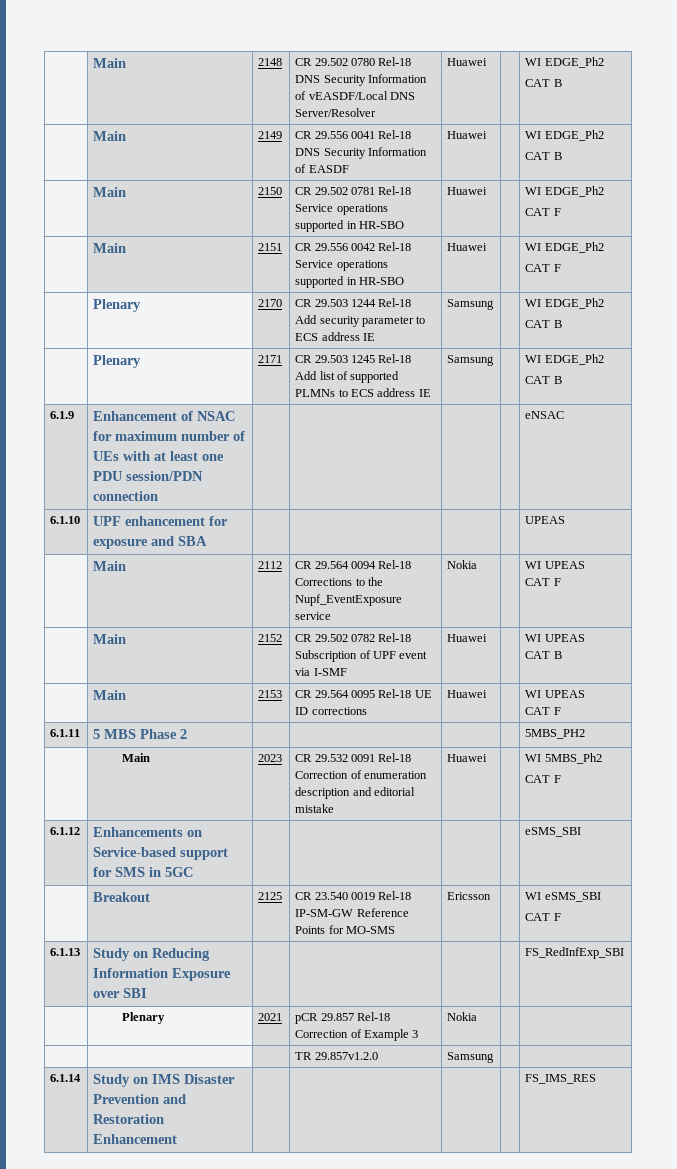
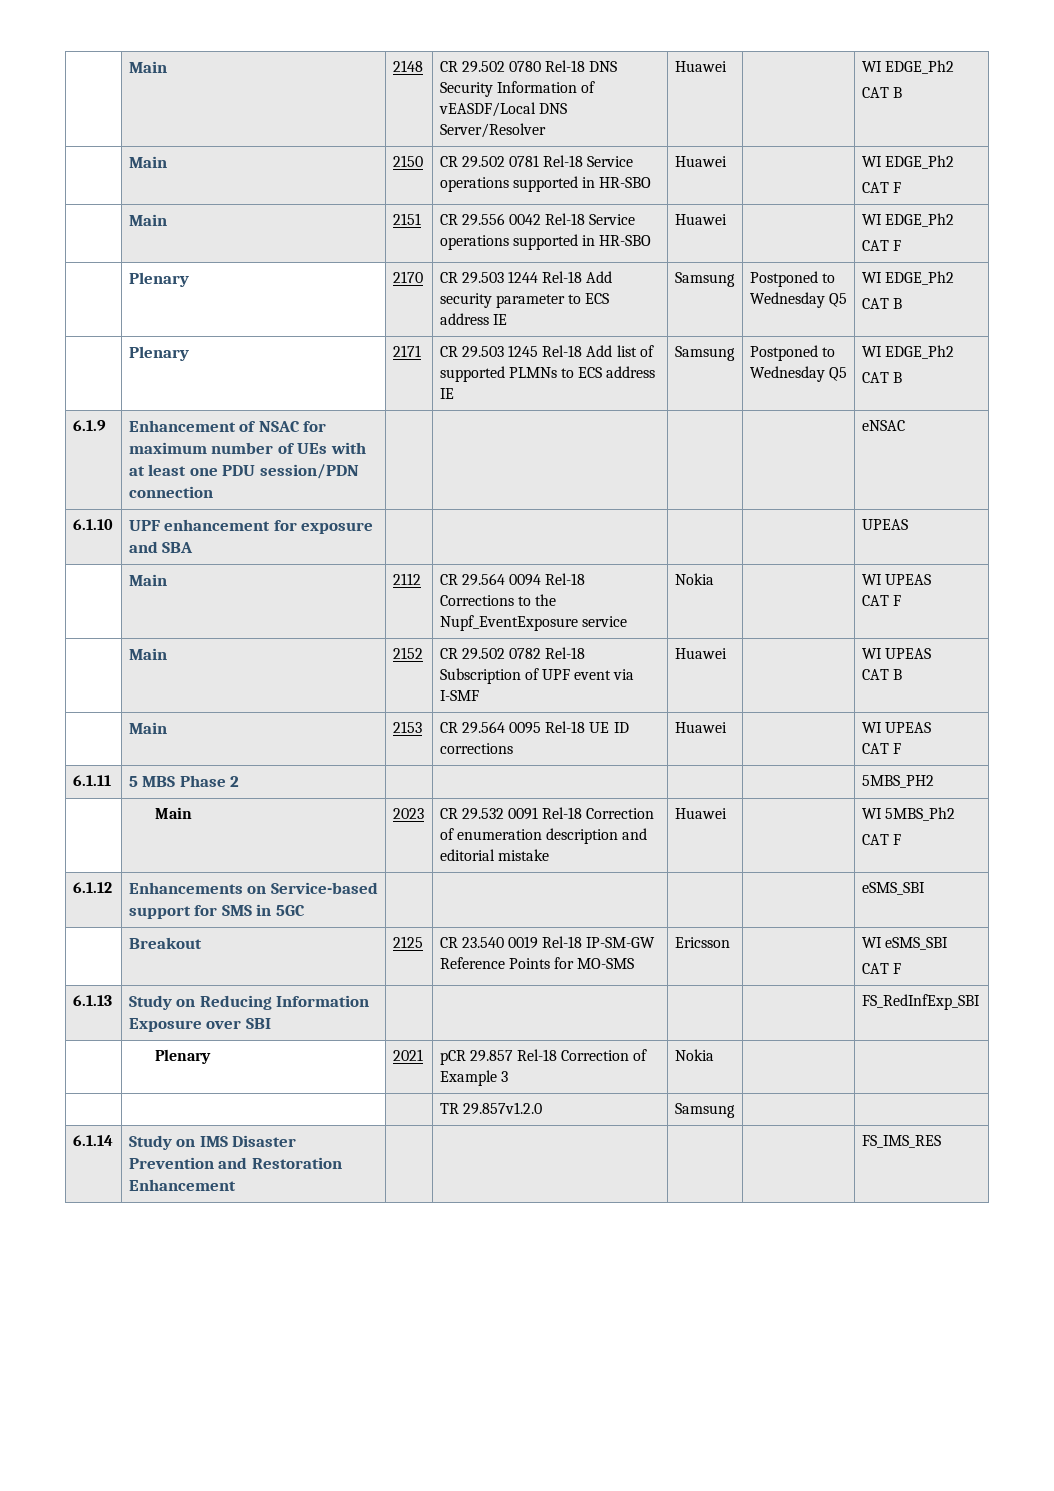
[93,131,127,141] [258,131,283,139] [295,130,412,139] [295,147,428,159] [295,164,349,173] [447,131,488,139] [525,130,604,141] [525,152,562,160] // | Main | 2149 | CR 29.556 0041 Rel-18 DNS Security Information of EASDF | Huawei | | WI EDGE_Ph2 // CAT B -> (902, 92) none
(495, 304) none -> [749,271,835,287] [749,292,847,308] Postponed to Wednesday Q5
(495, 360) none -> [749,345,835,361] [749,366,847,382] Postponed to Wednesday Q5

